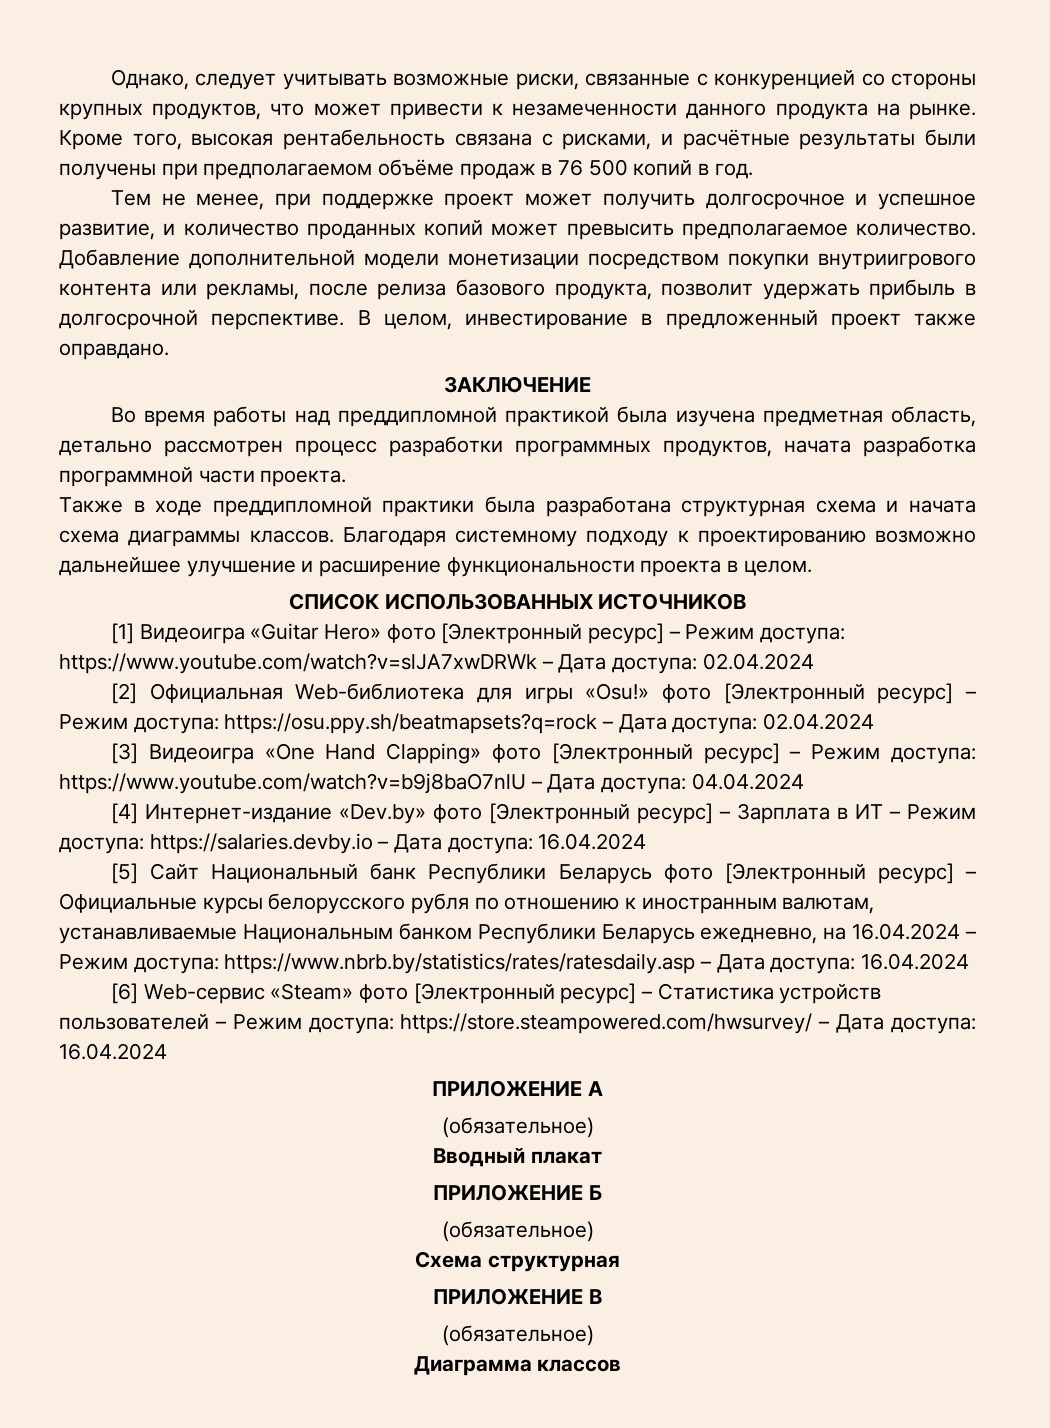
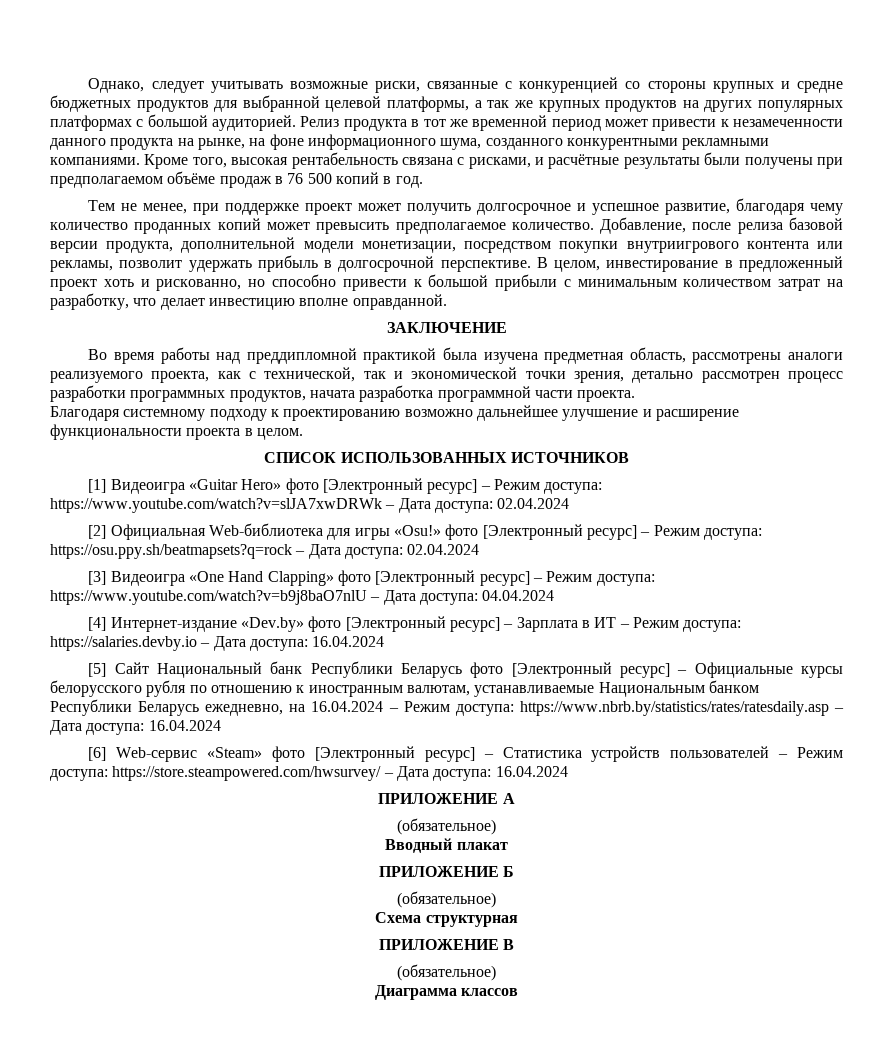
[152,103,305,120] продуктов, что -> [780,81,843,93] [50,95,844,112] [50,114,601,131] и средне бюджетных продуктов для выбранной целевой платформы, а так же крупных продуктов на других популярных платформах с большой аудиторией. Релиз продукта в тот же временной период
[909,103,977,120] рынке. -> [197,134,770,150] [50,157,140,165] рынке, на фоне информационного шума, созданного конкурентными рекламными компаниями.
[163,223,176,235] и -> [736,198,844,215] благодаря чему
[59,249,180,269] Добавление -> [600,217,843,234] [50,241,174,253] Добавление, после релиза базовой версии продукта,
[448,253,579,269] монетизации -> [361,241,456,253] монетизации,
[308,279,652,300] после релиза базового продукта, -> (113, 266) none
[914,313,976,326] [59,343,169,360] также оправдано. -> [103,274,844,291] [50,293,447,310] хоть и рискованно, но способно привести к большой прибыли с минимальным количеством затрат на разработку, что делает инвестицию вполне оправданной.
(976, 416) none -> [692,352,843,364] [50,367,624,383] рассмотрены аналоги реализуемого проекта, как с технической, так и экономической точки зрения,
[59,496,977,517] [59,530,334,547] Также в ходе преддипломной практики была разработана структурная схема и начата схема диаграммы классов. -> (636, 396) none

